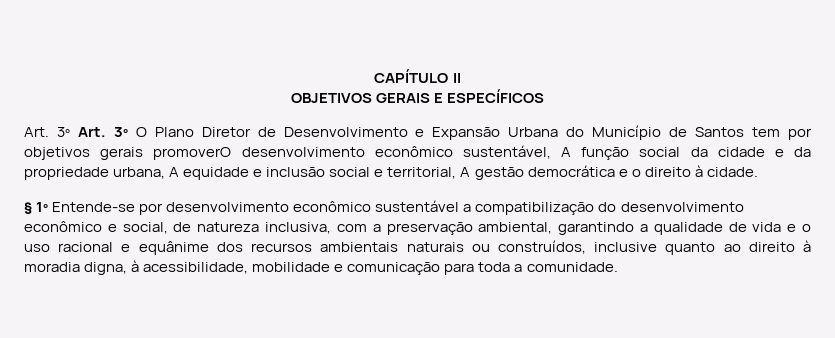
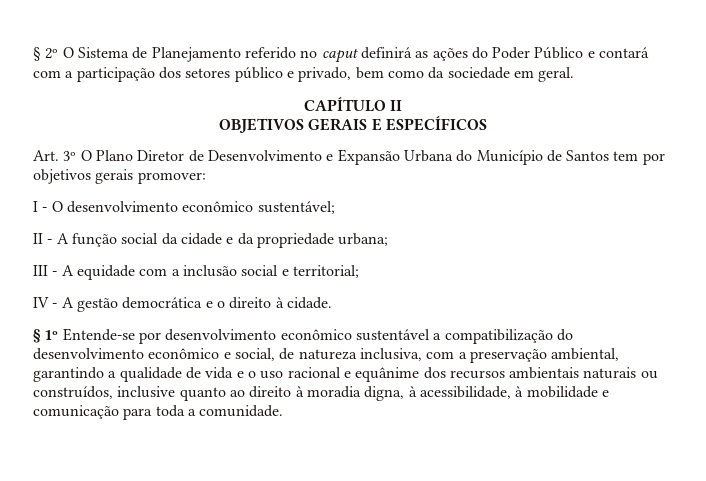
(374, 76) none -> [33,47,650,63] [33,67,575,82] § 2º O Sistema de Planejamento referido no caput definirá as ações do Poder Público e contará com a participação dos setores público e privado, bem como da sociedade em geral. //
[77,127,128,137] Art. 3º -> (77, 156) none
[153,145,551,160] promoverO desenvolvimento econômico sustentável, -> [137,172,206,184] [33,201,335,214] [33,233,53,244] promover: // I - O desenvolvimento econômico sustentável; // II -
[113,167,457,180] urbana, A equidade e inclusão social e territorial, -> [338,233,389,246] [33,265,359,280] [33,297,58,308] urbana; // III - A equidade com a inclusão social e territorial; // IV -
(249, 268) none -> [515,386,524,397] à

